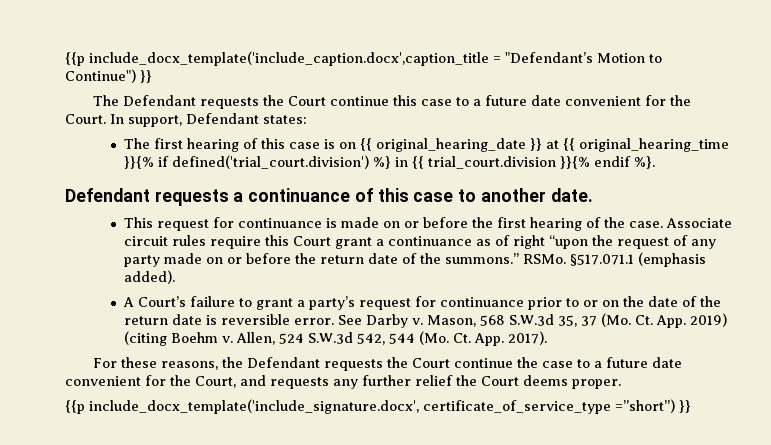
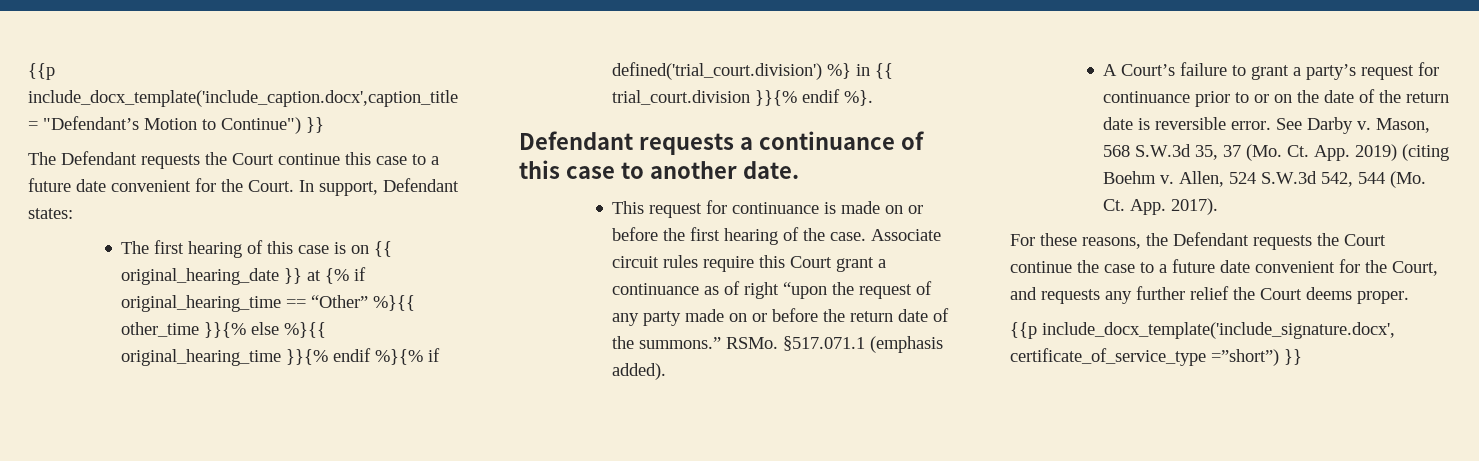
[563,138,730,152] [124,156,155,169] {{ original_hearing_time }}{% -> [325,267,367,284] [121,295,416,312] [121,322,327,338] [121,348,424,366] {% if original_hearing_time == “Other” %}{{ other_time }}{% else %}{{ original_hearing_time }}{% endif %}{%

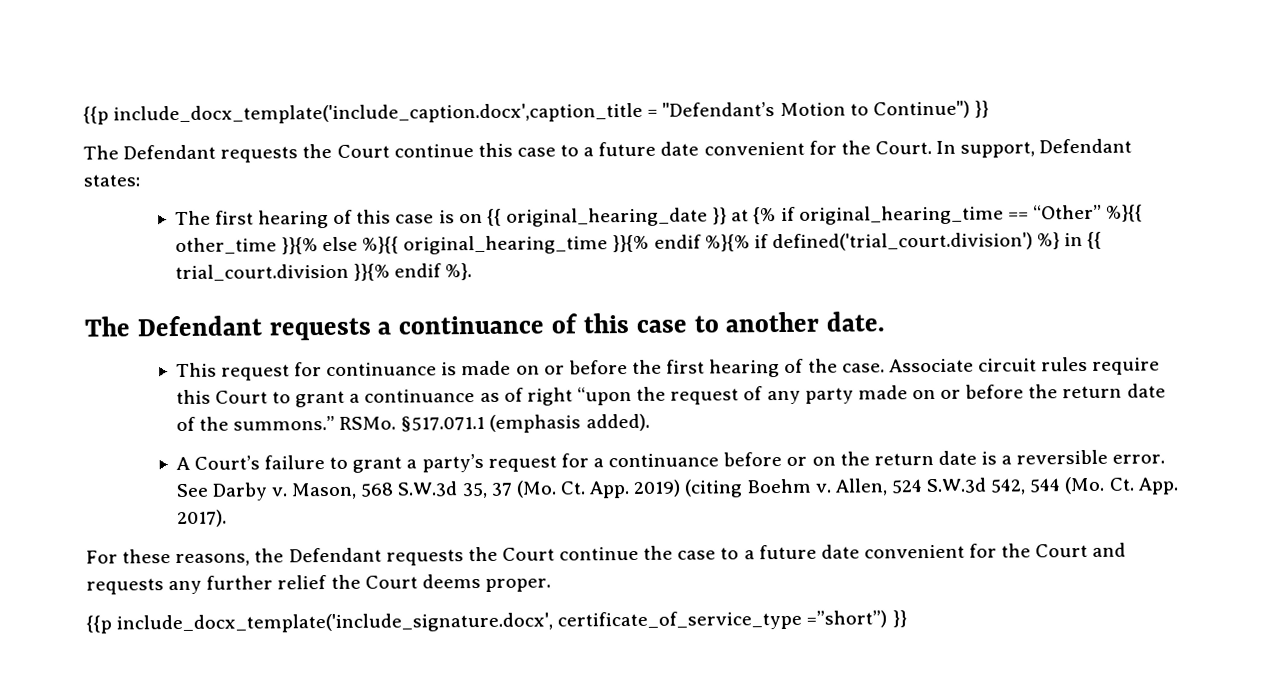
(874, 98) none -> [84,316,130,337] The
(833, 262) none -> [272,391,292,404] to
[1103,89,1376,107] continuance prior to or on the date of -> [593,451,836,468] a continuance before or on
(1151, 124) none -> [1001,455,1013,465] a
[1392,261,1438,276] Court, -> [1035,543,1089,558] Court

